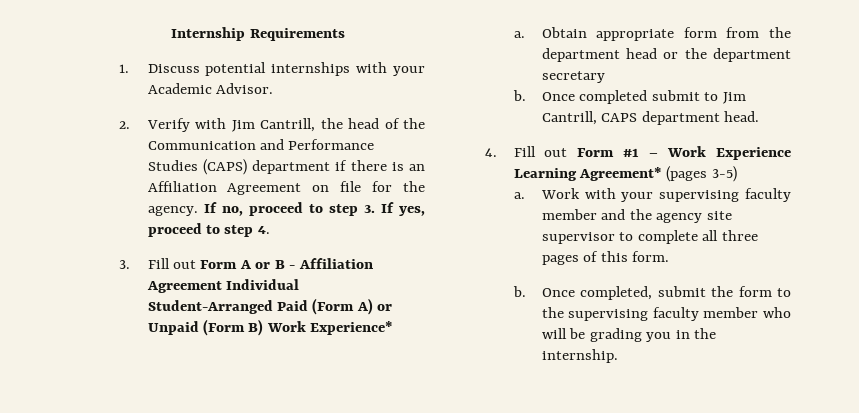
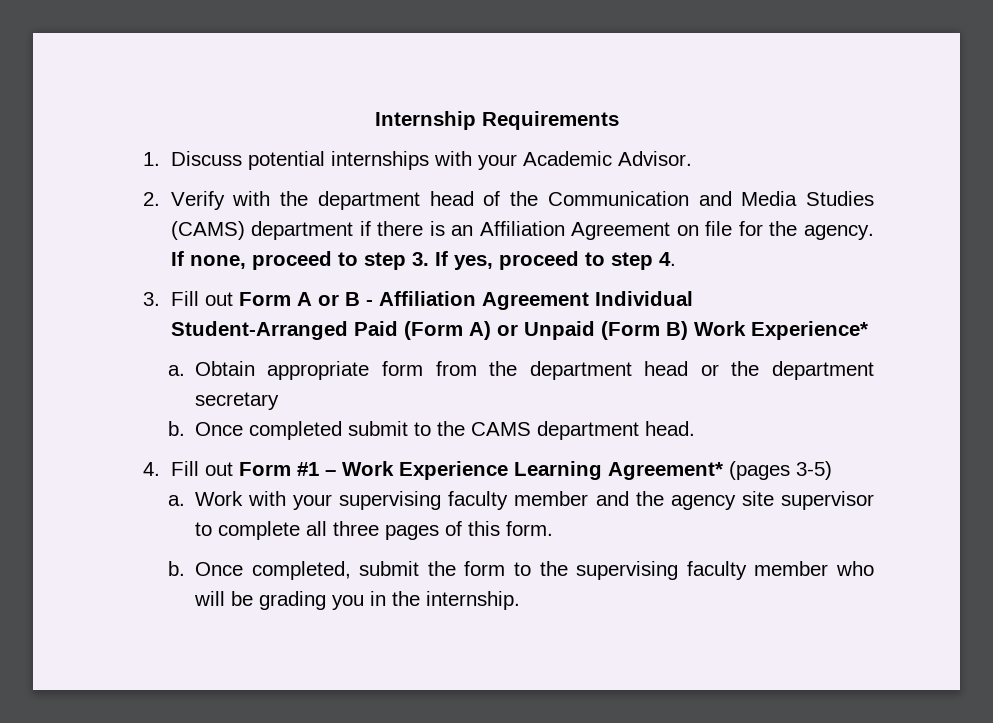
[231,118,343,132] Jim Cantrill, the -> [280,191,420,210] the department
[288,139,375,150] [147,159,247,175] Performance Studies (CAPS) -> [741,191,874,206] [170,221,245,240] Media Studies (CAMS)
[221,206,243,216] no, -> [189,255,246,269] none,
[722,92,746,104] [541,111,638,125] Jim Cantrill, CAPS -> [436,421,531,436] the CAMS

